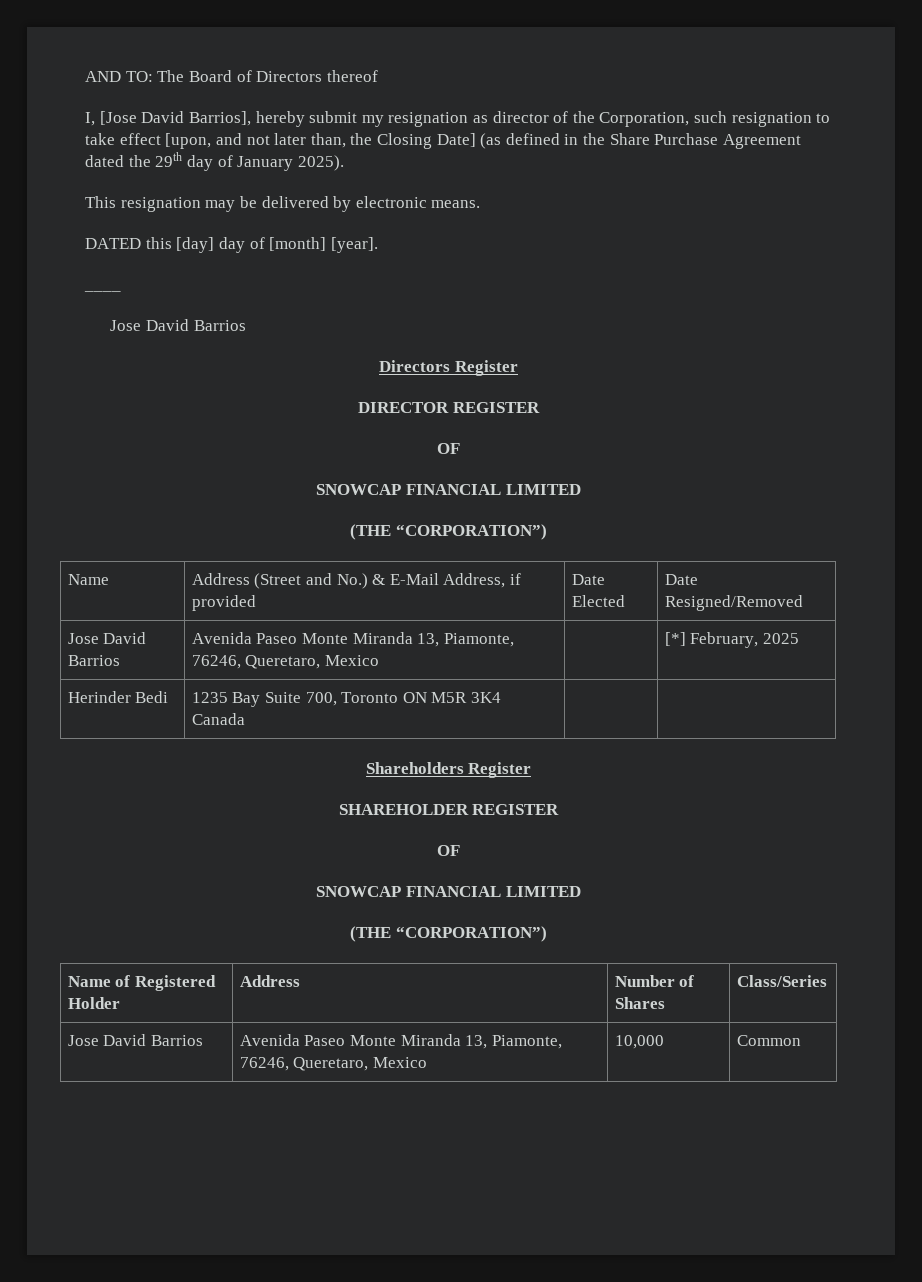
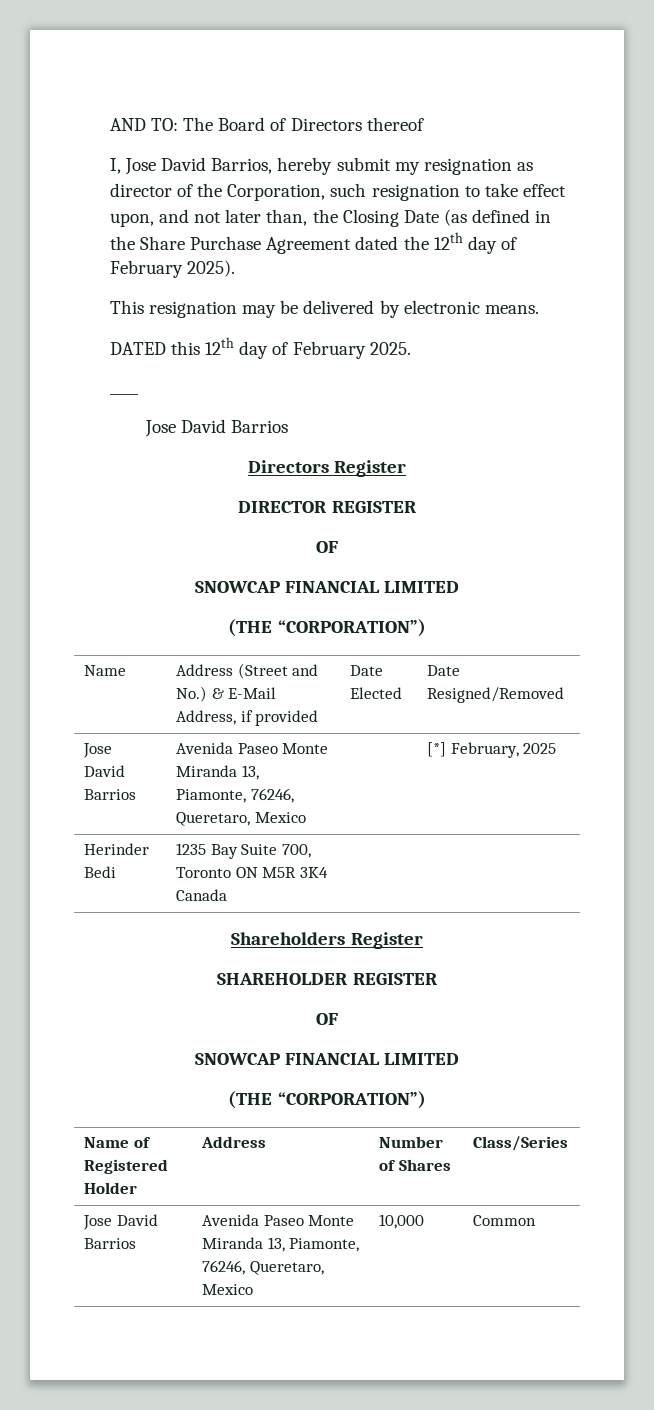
[99,111,252,126] [Jose David Barrios], -> [125,157,273,175] Jose David Barrios,
[165,133,212,149] [upon, -> [109,213,154,227] upon,
[436,133,476,147] Date] -> [403,210,439,223] Date
[155,152,294,171] 29th day of January -> [433,232,517,254] [109,260,183,278] 12th day of February
[176,237,378,253] [day] day of [month] [year]. -> [205,337,411,359] 12th day of February 2025.

